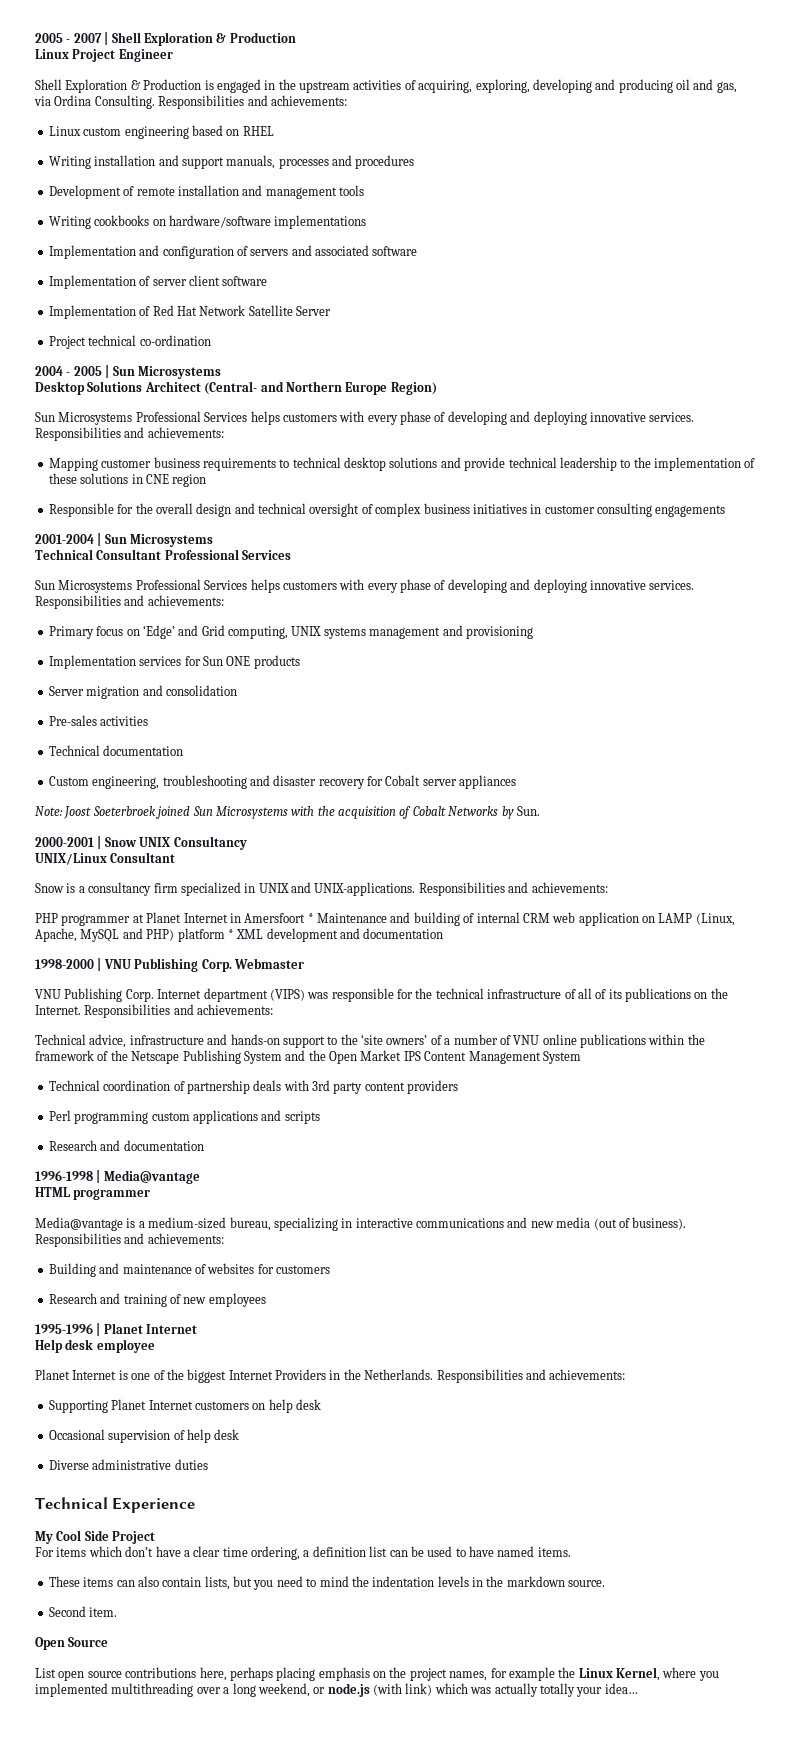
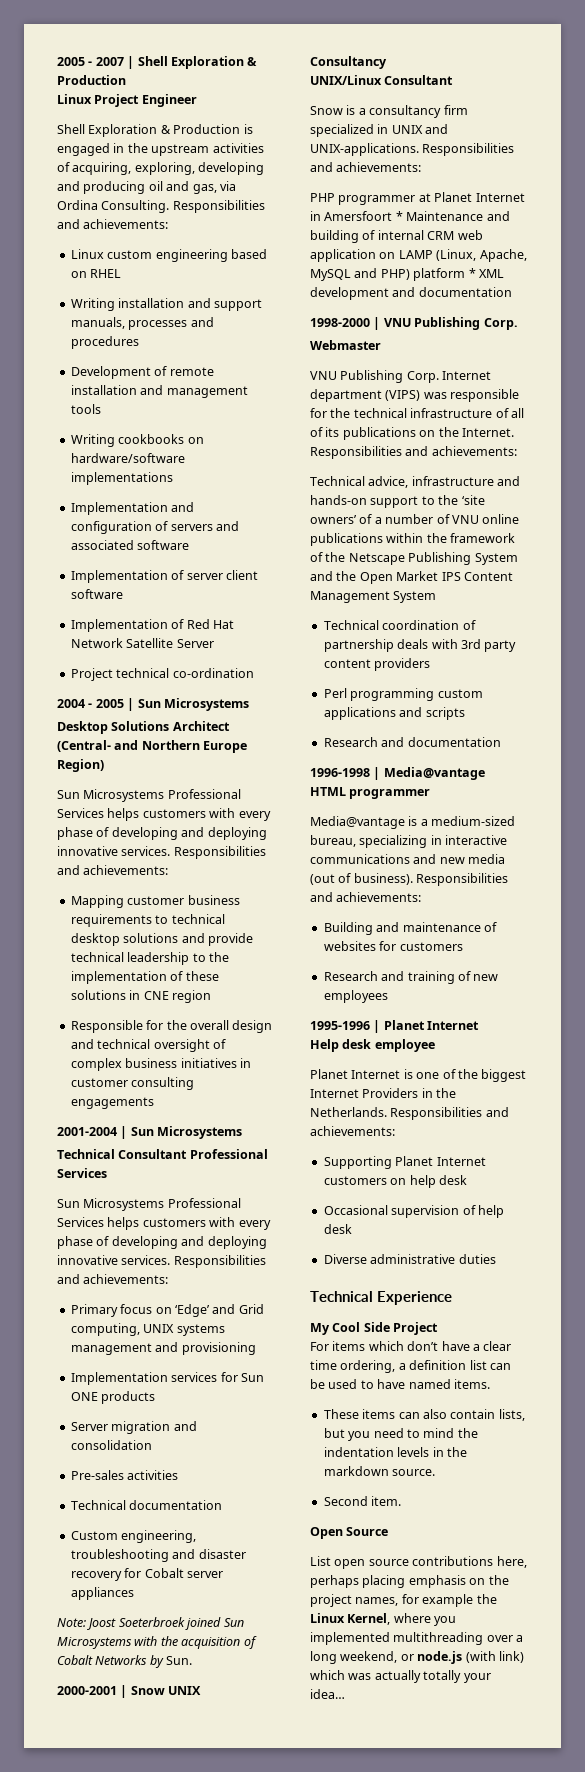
(232, 965) none -> (518, 324) //

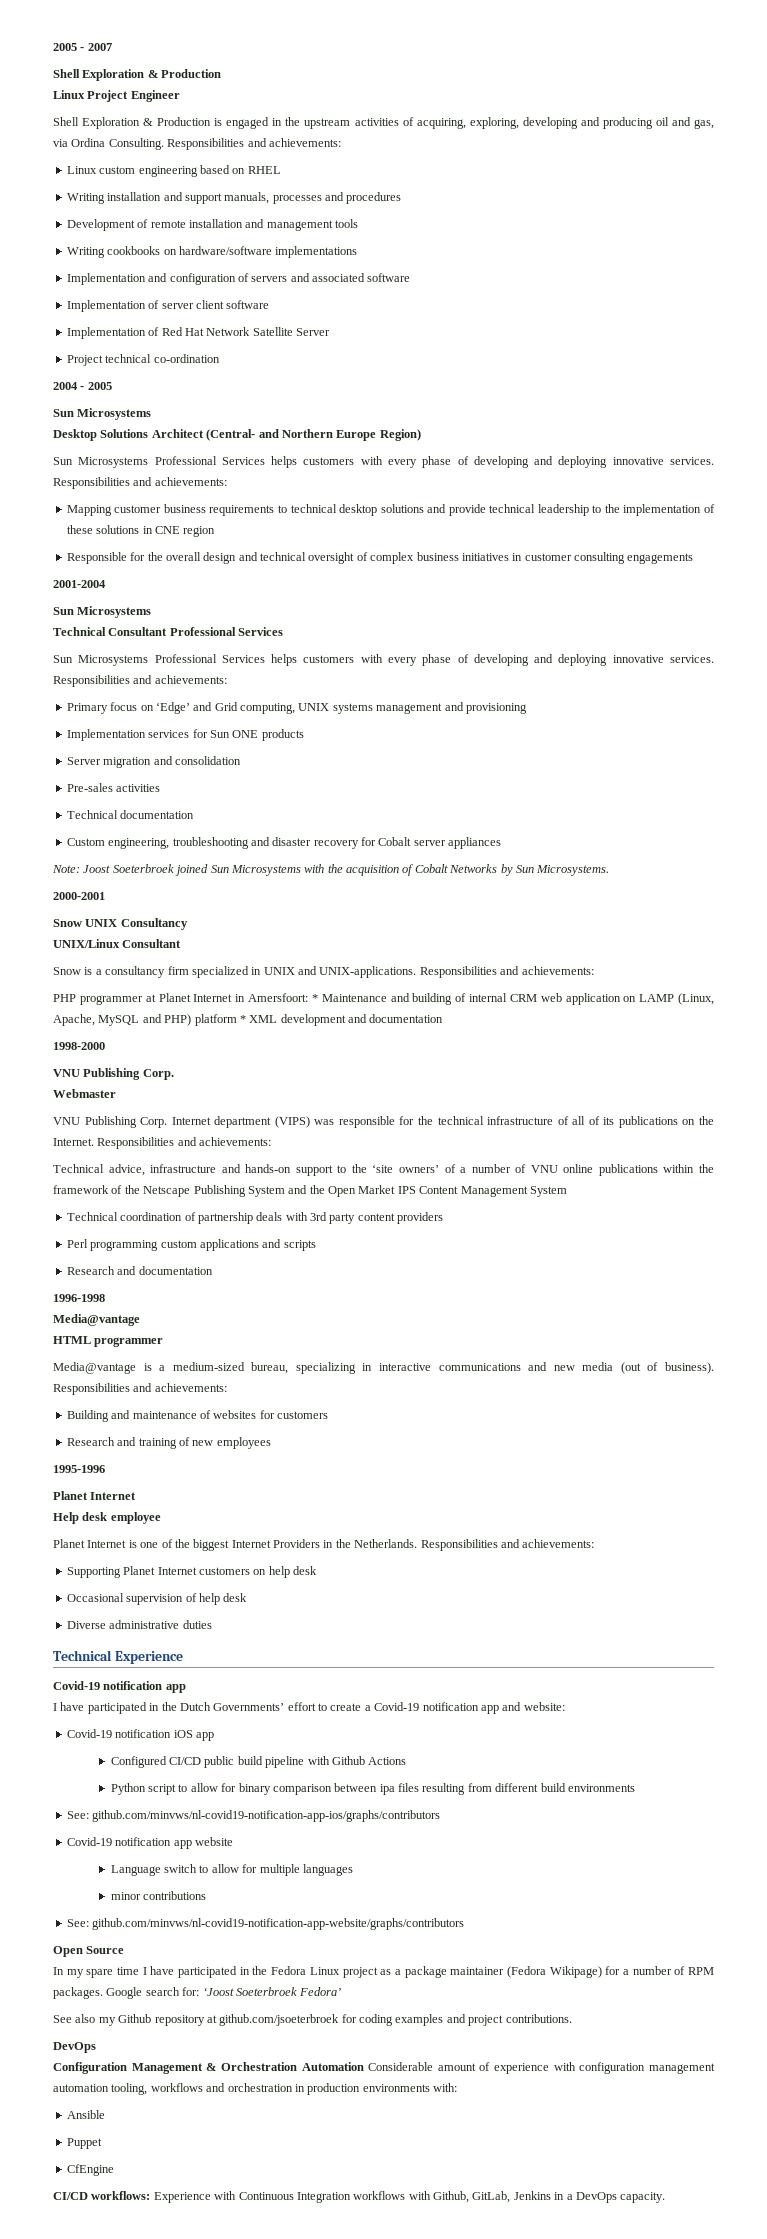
[127,56,135,69] | -> (112, 47) //
[127,698,135,711] | -> (112, 386) //
[120,1126,128,1139] | -> (106, 584) //
[166,1656,193,1665] Sun. -> [515,865,610,876] Sun Microsystems.
[120,1685,128,1698] | -> (105, 896) //
[324,211,393,221] Amersfoort -> [248,993,308,1002] Amersfoort:
[373,317,381,330] | -> (105, 1046) //
[373,767,381,780] | -> (105, 1298) //
[373,1020,381,1033] | -> (105, 1469) //
[310,1322,439,1335] [310,1341,512,1351] [310,1360,511,1373] [310,1379,490,1389] [323,1409,525,1421] [323,1428,478,1441] [323,1447,467,1457] [323,1466,436,1476] [323,1496,402,1506] [310,1527,389,1539] [310,1556,527,1569] [310,1575,509,1588] [310,1594,497,1607] [310,1613,457,1626] [310,1632,524,1645] [310,1651,524,1664] [310,1670,491,1683] [310,1689,345,1699] My Cool Side Project // For items which don’t have a clear time ordering, a definition list can be used to have named items. // These items can also contain lists, but you need to mind the indentation levels in the markdown source. // Second item. // Open Source // List open source contributions here, perhaps placing emphasis on the project names, for example the Linux Kernel, where you implemented multithreading over a long weekend, or node.js (with link) which was actually totally your idea… -> [53,1681,186,1693] [53,1702,565,1714] [66,1729,214,1741] [110,1756,407,1768] [110,1783,635,1795] [66,1810,441,1822] [66,1837,233,1849] [110,1864,353,1876] [110,1891,207,1900] [66,1918,465,1930] [53,1946,125,1957] [53,1966,714,1978] [53,1987,342,1999] [53,2014,572,2026] [53,2042,96,2053] [53,2062,715,2074] [53,2083,457,2095] [66,2110,105,2119] [66,2138,102,2149] [66,2164,114,2176] [53,2191,666,2203] Covid-19 notification app // I have participated in the Dutch Governments’ effort to create a Covid-19 notification app and website: // Covid-19 notification iOS app // Configured CI/CD public build pipeline with Github Actions // Python script to allow for binary comparison between ipa files resulting from different build environments // See: github.com/minvws/nl-covid19-notification-app-ios/graphs/contributors // Covid-19 notification app website // Language switch to allow for multiple languages // minor contributions // See: github.com/minvws/nl-covid19-notification-app-website/graphs/contributors // Open Source // In my spare time I have participated in the Fedora Linux project as a package maintainer (Fedora Wikipage) for a number of RPM packages. Google search for: ‘Joost Soeterbroek Fedora’ // See also my Github repository at github.com/jsoeterbroek for coding examples and project contributions. // DevOps // Configuration Management & Orchestration Automation Considerable amount of experience with configuration management automation tooling, workflows and orchestration in production environments with: // Ansible // Puppet // CfEngine // CI/CD workflows: Experience with Continuous Integration workflows with Github, GitLab, Jenkins in a DevOps capacity.

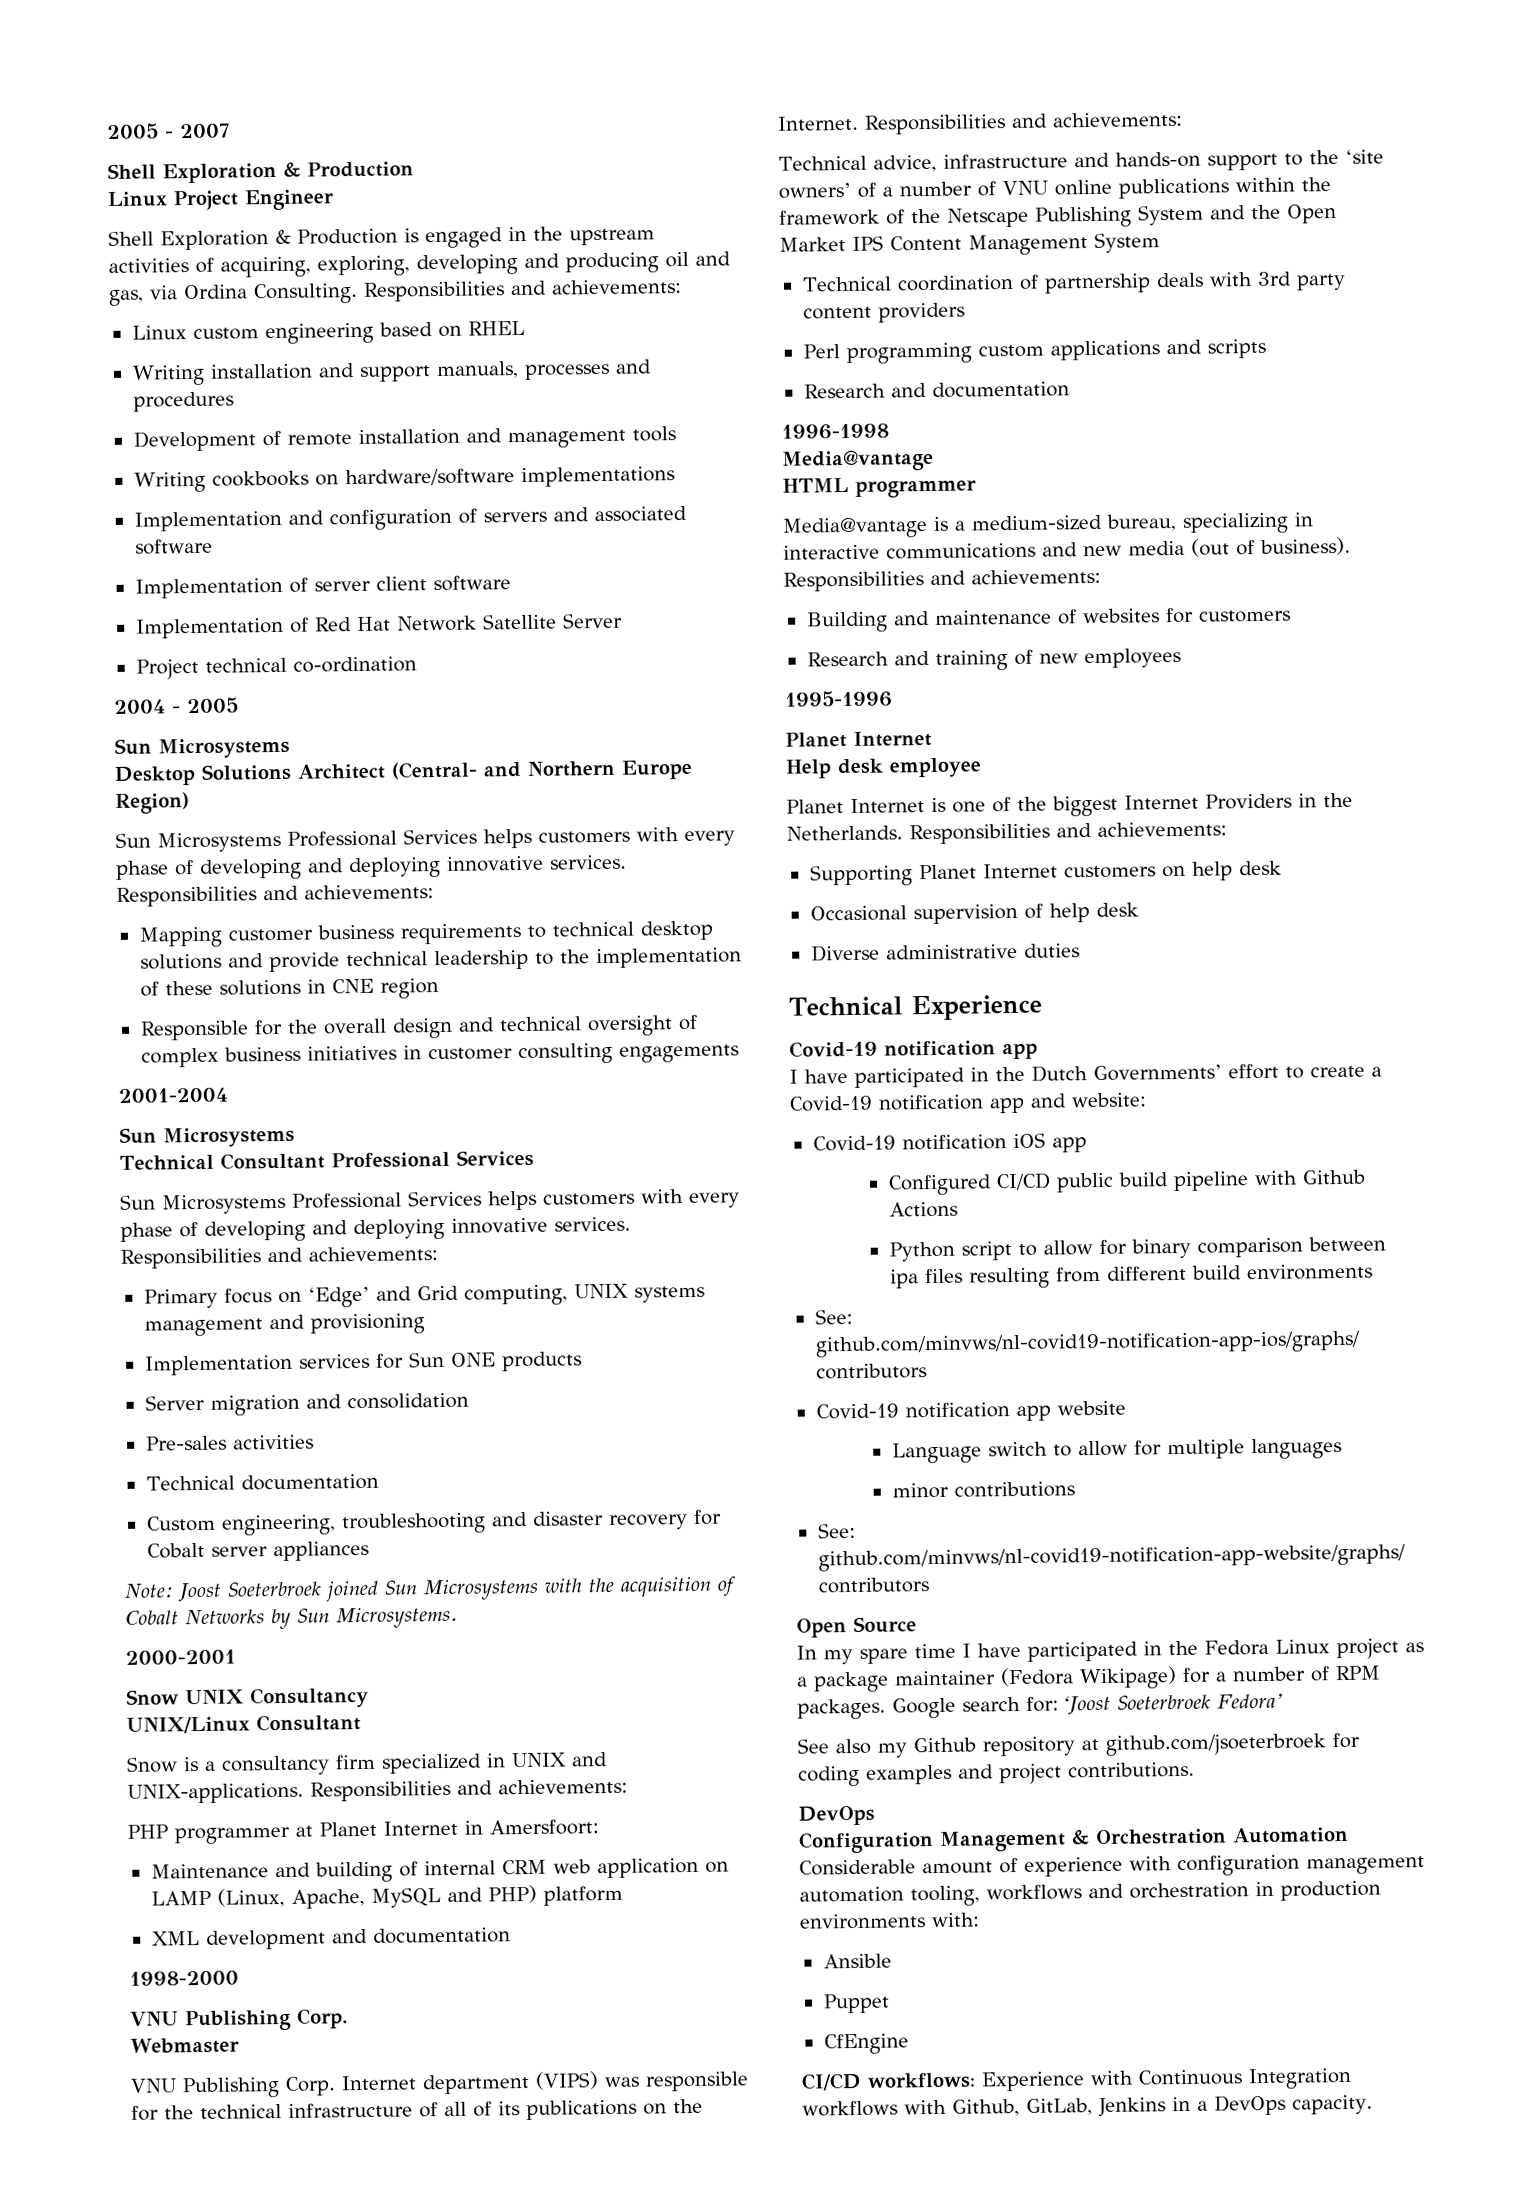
[311,994,318,1002] * -> (599, 1827) //
[239,1015,246,1023] * -> (623, 1895) //

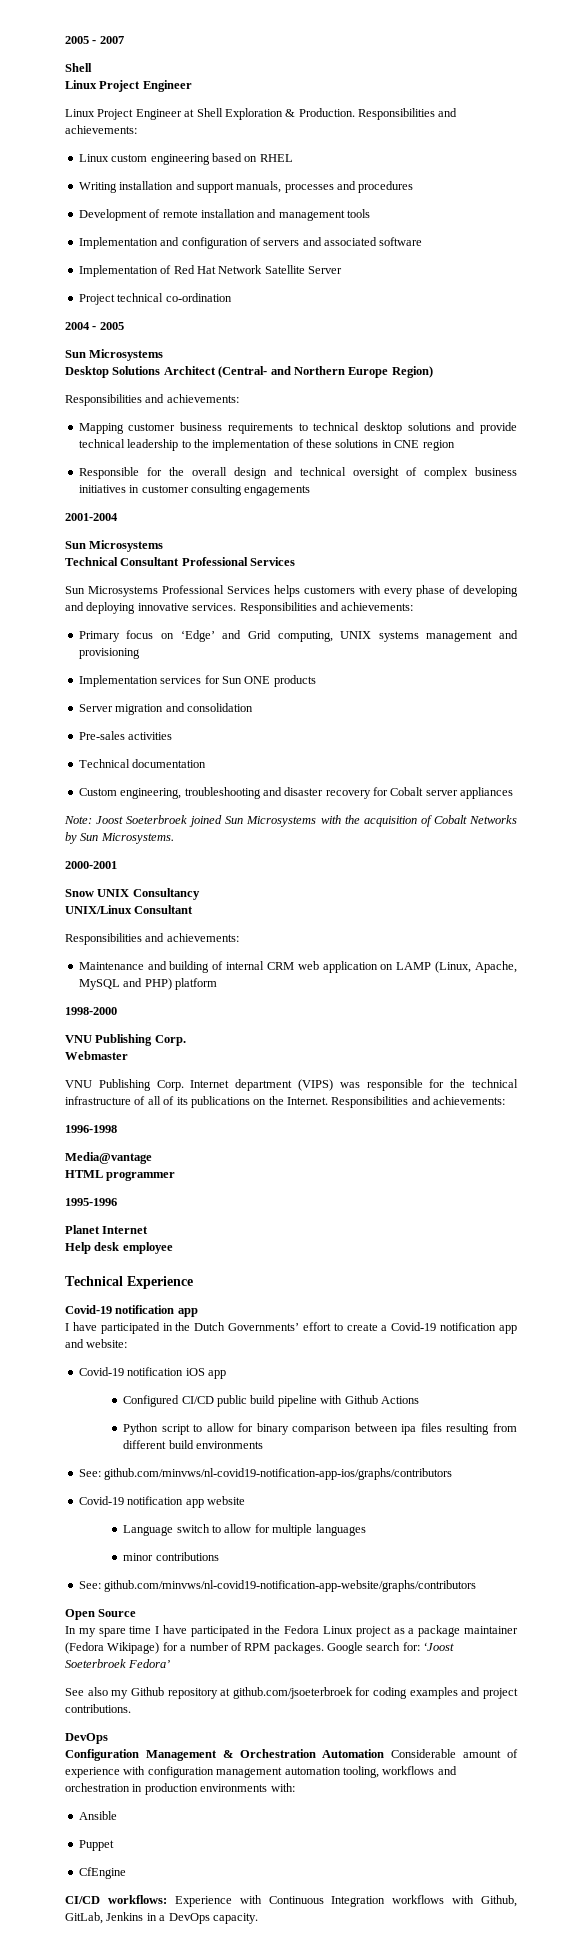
[162,161,414,184] Exploration & Production -> (92, 67) none
[108,226,655,251] [108,251,731,278] [109,282,358,306] Shell Exploration & Production is engaged in the upstream activities of acquiring, exploring, developing and producing oil and gas, via Ordina Consulting. -> [65,108,355,120] Linux Project Engineer at Shell Exploration & Production.
[133,466,675,493] // Writing cookbooks on hardware/software implementations -> (370, 213) none
[134,575,511,599] // Implementation of server client software -> (423, 241) none
[115,827,735,853] [115,854,627,880] Sun Microsystems Professional Services helps customers with every phase of developing and deploying innovative services. -> (433, 372) none
[126,1752,608,1776] [127,1778,628,1804] [127,1819,599,1845] Snow is a consultancy firm specialized in UNIX and UNIX-applications. Responsibilities and achievements: // PHP programmer at Planet Internet in Amersfoort: -> [65,933,239,945] Responsibilities and achievements:
[151,1927,511,1950] // XML development and documentation -> (217, 984) none
[778,149,1384,173] [778,177,1331,199] [779,203,1337,228] [779,232,1160,256] [801,271,1346,294] [802,302,965,323] [802,338,1266,364] [803,381,1070,399] [781,423,889,440] [782,448,934,472] [782,477,977,498] [782,512,1313,539] [783,536,1351,560] [783,568,1101,592] [806,607,1291,633] [806,647,1181,671] Technical advice, infrastructure and hands-on support to the ‘site owners’ of a number of VNU online publications within the framework of the Netscape Publishing System and the Open Market IPS Content Management System // Technical coordination of partnership deals with 3rd party content providers // Perl programming custom applications and scripts // Research and documentation // 1996-1998 // Media@vantage // HTML programmer // Media@vantage is a medium-sized bureau, specializing in interactive communications and new media (out of business). Responsibilities and achievements: // Building and maintenance of websites for customers // Research and training of new employees -> [65,1125,117,1133] [65,1152,152,1164] [65,1170,176,1181] 1996-1998 // Media@vantage // HTML programmer
[786,792,1353,817] [786,821,1227,845] [809,860,1282,887] [809,902,1139,925] [810,943,1080,962] // Planet Internet is one of the biggest Internet Providers in the Netherlands. Responsibilities and achievements: // Supporting Planet Internet customers on help desk // Occasional supervision of help desk // Diverse administrative duties -> (173, 1248) none

